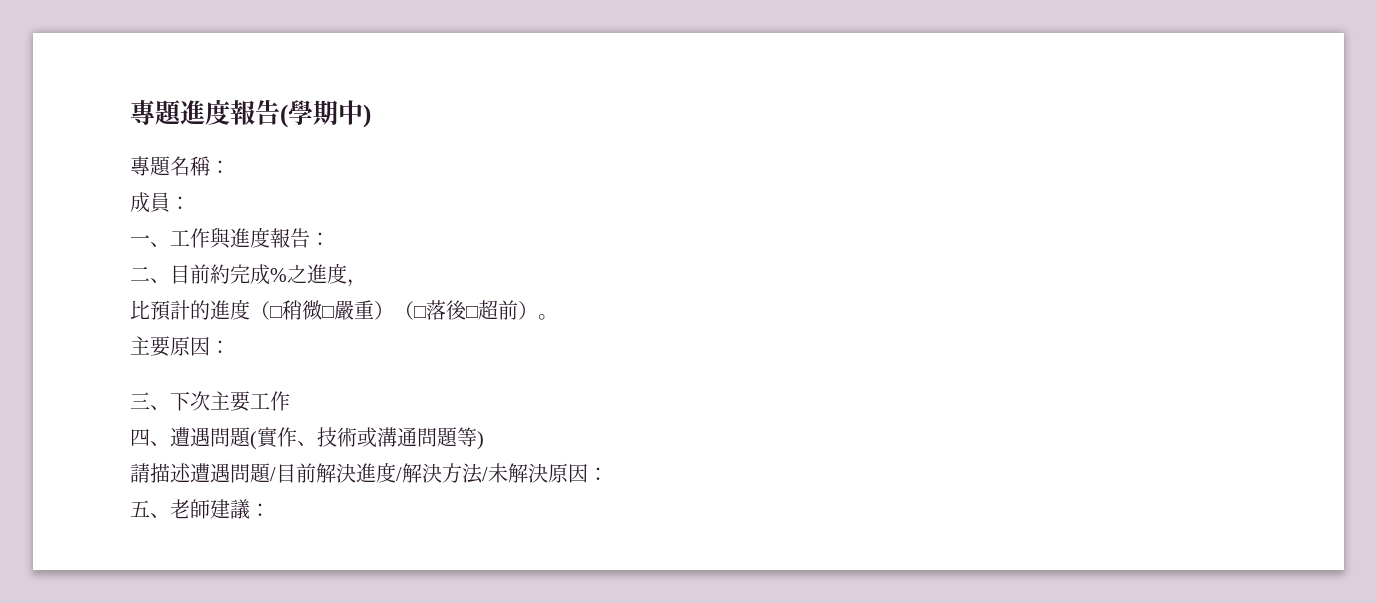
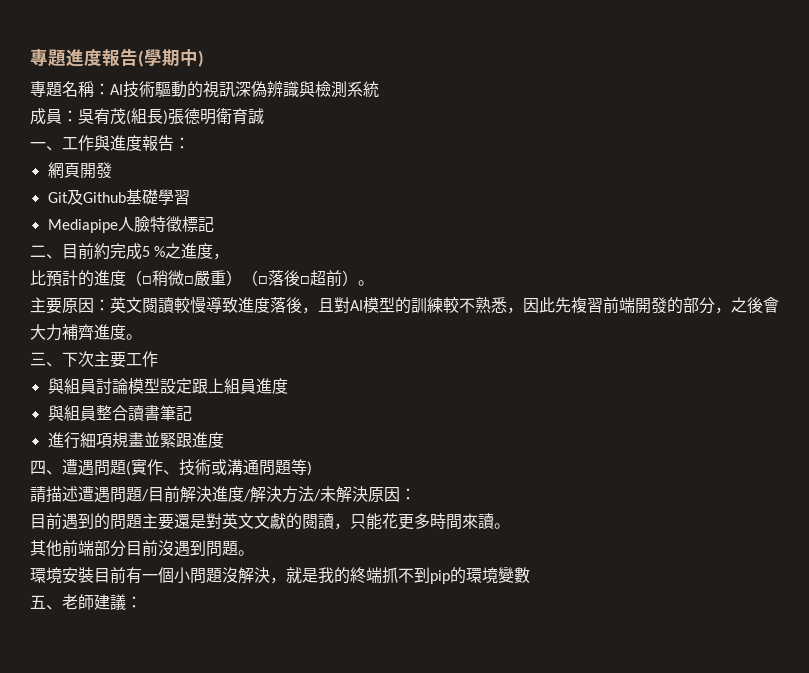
[130,192,190,213] // 成員： -> [110,81,379,98] [30,108,264,125] AI技術驅動的視訊深偽辨識與檢測系統 // 成員：吳宥茂(組長)張德明衛育誠
(330, 239) none -> [47,162,112,179] [47,189,190,205] [47,216,214,233] // 網頁開發 // Git及Github基礎學習 // Mediapipe人臉特徵標記
(270, 274) none -> [142,246,150,257] 5
[130,391,290,412] // 三、下次主要工作 -> [110,296,779,314] [30,324,142,341] [30,351,158,368] [47,378,288,394] [47,405,192,421] [47,432,224,449] 英文閱讀較慢導致進度落後，且對AI模型的訓練較不熟悉，因此先複習前端開發的部分，之後會大力補齊進度。 // 三、下次主要工作 // 與組員討論模型設定跟上組員進度 // 與組員整合讀書筆記 // 進行細項規畫並緊跟進度
(608, 474) none -> [30,513,510,530] [30,540,254,557] [30,566,530,584] // 目前遇到的問題主要還是對英文文獻的閱讀，只能花更多時間來讀。 // 其他前端部分目前沒遇到問題。 // 環境安裝目前有一個小問題沒解決，就是我的終端抓不到pip的環境變數

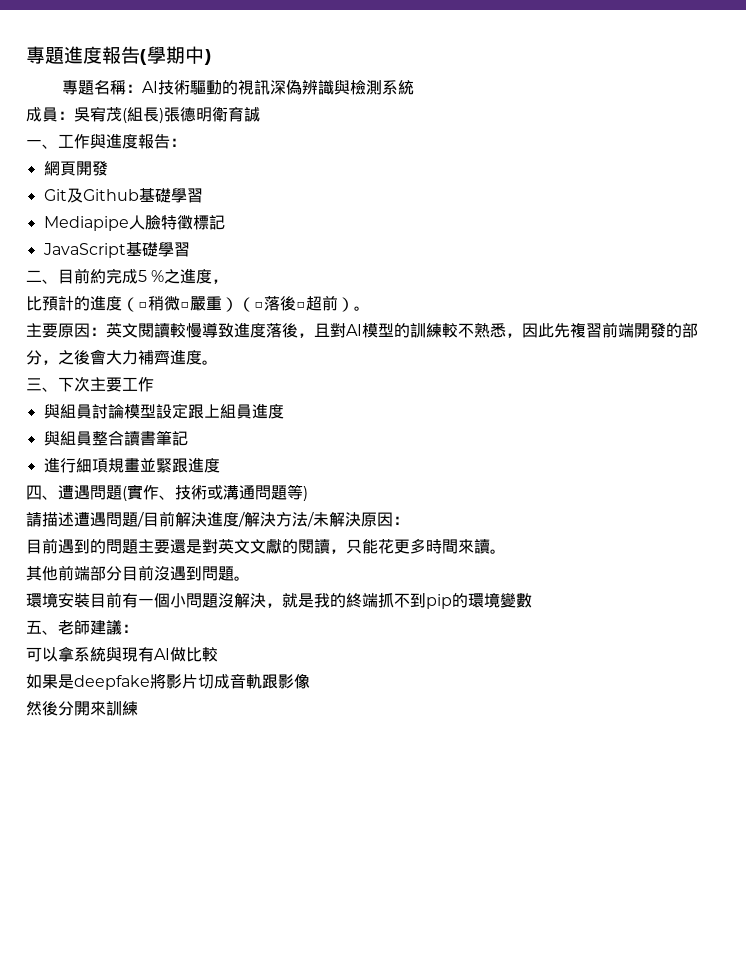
(214, 224) none -> [42,241,190,258] // JavaScript基礎學習
(142, 602) none -> [26,646,218,662] [26,673,310,690] [26,701,138,716] // 可以拿系統與現有AI做比較 // 如果是deepfake將影片切成音軌跟影像 // 然後分開來訓練

